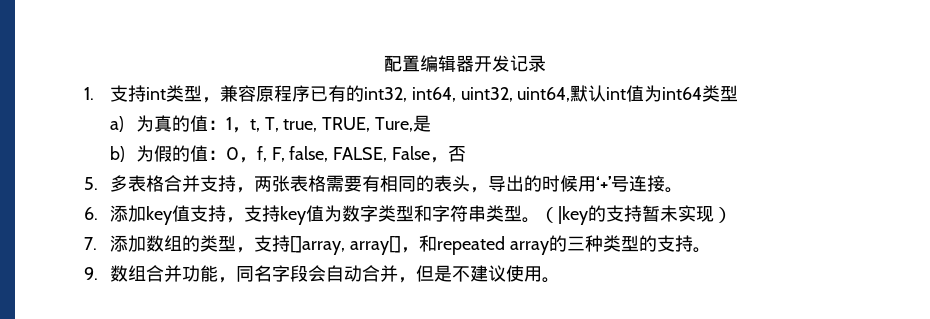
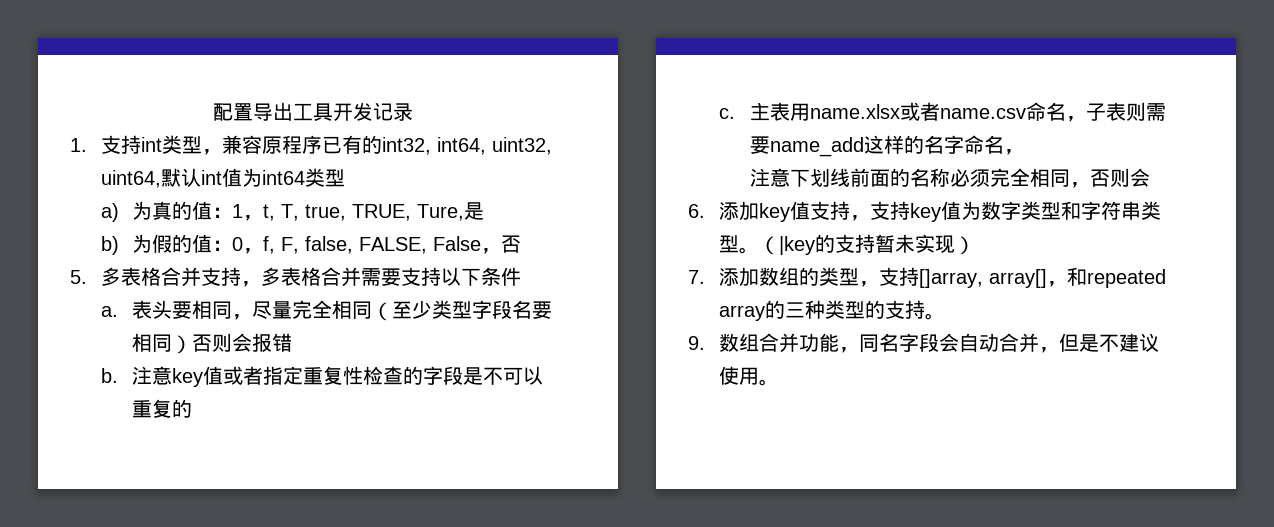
[420,55,474,72] 编辑器 -> [253,102,333,121] 导出工具
[253,175,683,193] 两张表格需要有相同的表头，导出的时候用‘+’号连接。 -> [260,267,521,287] [100,300,552,321] [131,333,292,354] [100,366,543,387] [131,399,192,418] [718,102,1166,122] [749,135,1024,157] [749,168,1150,188] 多表格合并需要支持以下条件 // a.表头要相同，尽量完全相同（至少类型字段名要相同）否则会报错 // b.注意key值或者指定重复性检查的字段是不可以重复的 // c.主表用name.xlsx或者name.csv命名，子表则需要name_add这样的名字命名， // 注意下划线前面的名称必须完全相同，否则会

